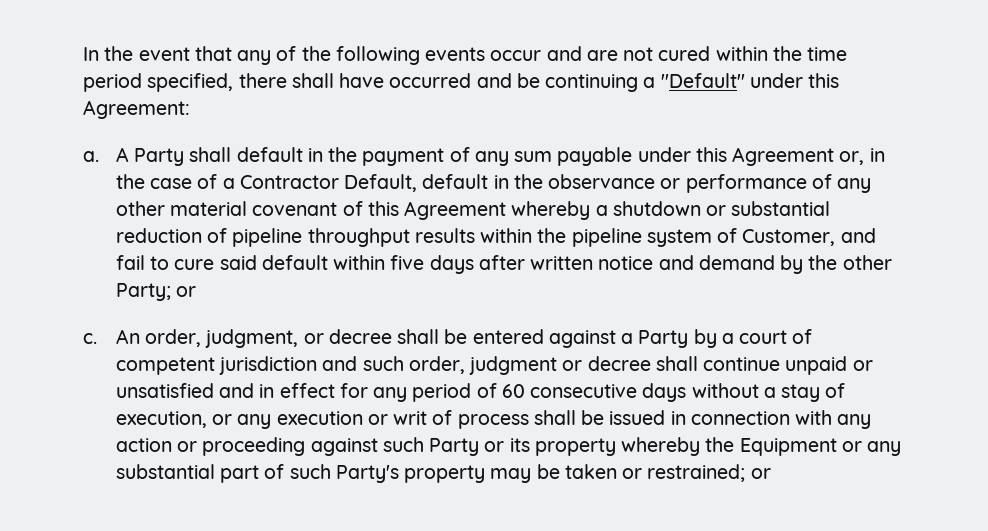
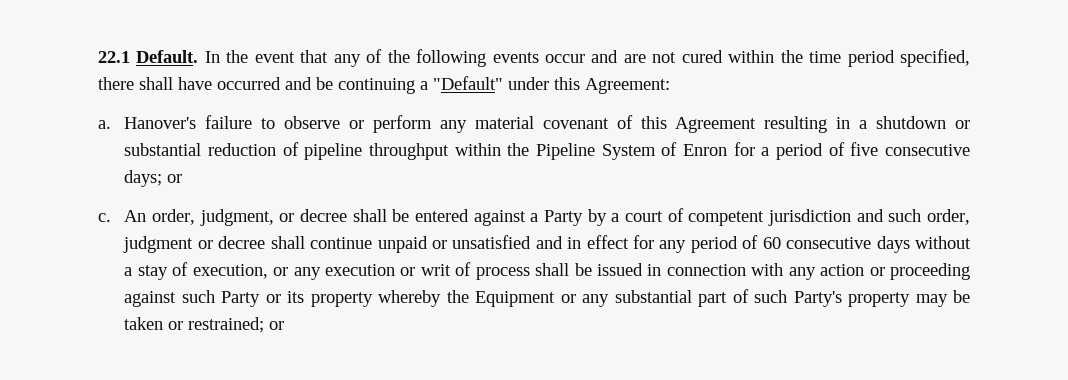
(83, 54) none -> [98,50,199,63] 22.1 Default.
[115,147,885,166] [115,174,872,193] [115,201,165,216] A Party shall default in the payment of any sum payable under this Agreement or, in the case of a Contractor Default, default in the observance or performance of any other -> [124,115,467,133] Hanover's failure to observe or perform any
[511,201,591,220] whereby -> [764,116,851,133] resulting in
[414,228,876,247] [115,255,892,274] [115,283,171,301] results within the pipeline system of Customer, and fail to cure said default within five days after written notice and demand by the other Party; -> [454,142,971,160] [124,170,163,187] within the Pipeline System of Enron for a period of five consecutive days;

